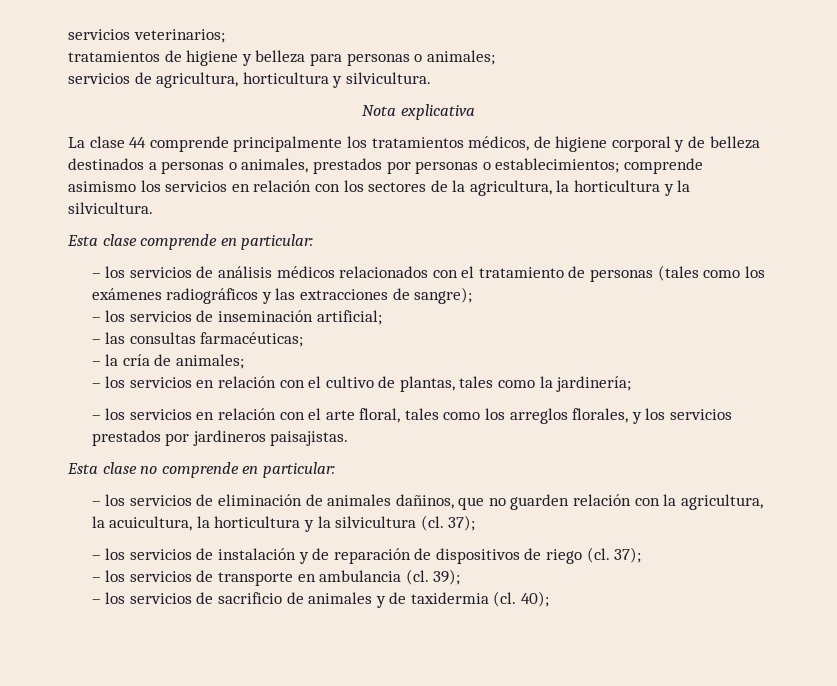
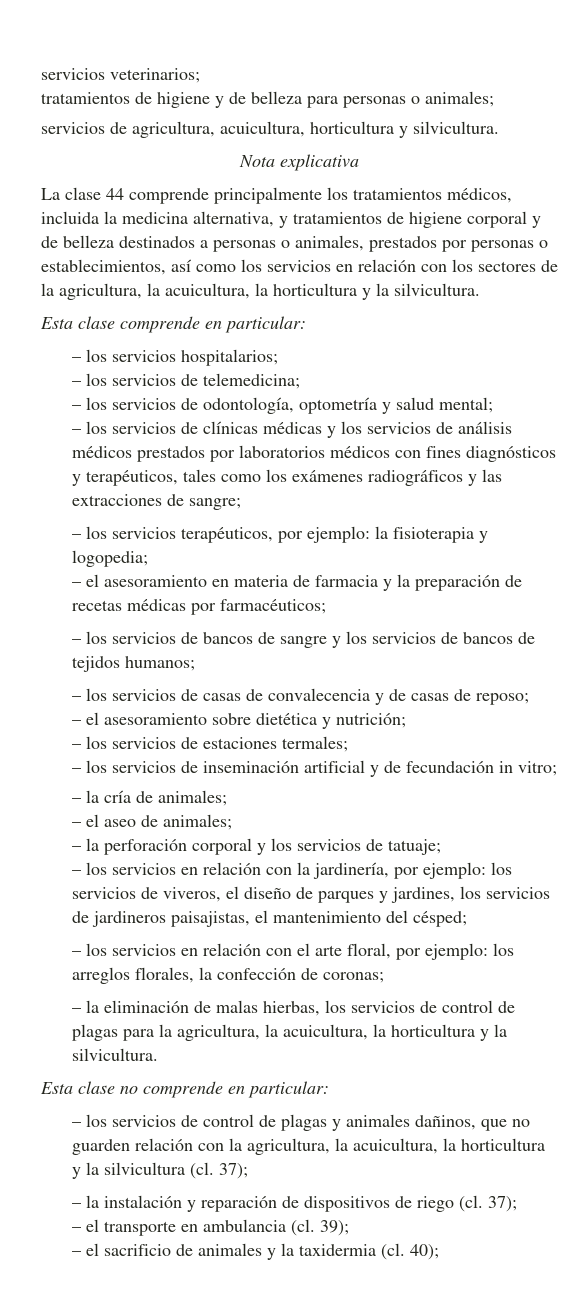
(252, 60) none -> [229,92,246,104] de
(239, 80) none -> [220,121,305,137] acuicultura,
(530, 143) none -> [41,211,382,228] incluida la medicina alternativa, y tratamientos
[495,158,703,174] [68,181,136,192] establecimientos; comprende asimismo -> [41,259,236,275] establecimientos, así como
(570, 186) none -> [165,283,268,299] acuicultura, la
[196,265,699,282] de análisis médicos relacionados con el tratamiento de personas (tales -> [180,349,278,366] [71,373,300,389] [71,397,493,414] [71,421,512,438] [71,445,556,462] [71,469,216,486] hospitalarios; // – los servicios de telemedicina; // – los servicios de odontología, optometría y salud mental; // – los servicios de clínicas médicas y los servicios de análisis médicos prestados por laboratorios médicos con fines diagnósticos y terapéuticos, tales
[414,287,473,304] sangre); -> [188,498,241,510] [71,526,488,543] [71,550,148,567] [71,574,522,591] [71,599,326,615] [71,631,535,648] [71,656,195,672] [71,688,529,705] [71,712,406,729] [71,736,348,752] sangre; // – los servicios terapéuticos, por ejemplo: la fisioterapia y logopedia; // – el asesoramiento en materia de farmacia y la preparación de recetas médicas por farmacéuticos; // – los servicios de bancos de sangre y los servicios de bancos de tejidos humanos; // – los servicios de casas de convalecencia y de casas de reposo; // – el asesoramiento sobre dietética y nutrición; // – los servicios de estaciones termales;
[316,310,382,325] [91,332,304,347] artificial; // – las consultas farmacéuticas; -> [303,760,557,777] artificial y de fecundación in vitro;
[91,376,632,392] // – los servicios en relación con el cultivo de plantas, tales como la jardinería; -> [71,814,232,830] [71,838,441,855] [71,862,512,879] [71,886,550,903] [71,910,467,927] // – el aseo de animales; // – la perforación corporal y los servicios de tatuaje; // – los servicios en relación con la jardinería, por ejemplo: los servicios de viveros, el diseño de parques y jardines, los servicios de jardineros paisajistas, el mantenimiento del césped;
[404,408,481,420] tales como -> [395,943,488,960] por ejemplo:
[631,408,733,424] [91,430,349,446] y los servicios prestados por jardineros paisajistas. -> [198,967,384,983] [71,1000,515,1016] [71,1024,507,1041] [71,1048,158,1061] la confección de coronas; // – la eliminación de malas hierbas, los servicios de control de plagas para la agricultura, la acuicultura, la horticultura y la silvicultura.
[217,494,323,506] eliminación de -> [202,1114,341,1131] control de plagas y
[105,548,214,560] los servicios de -> [85,1195,99,1208] la
[312,548,330,560] de -> (196, 1206) none
[105,570,214,582] los servicios de -> [85,1219,99,1232] el
[105,592,214,604] los servicios de -> [85,1243,99,1256] el
[389,592,407,604] de -> [280,1243,294,1256] la

